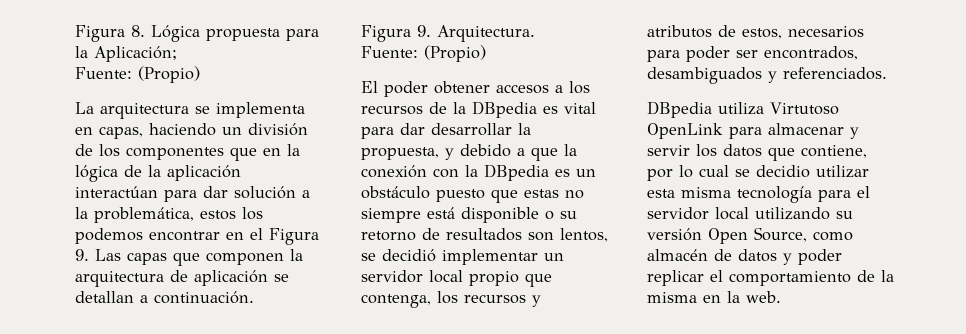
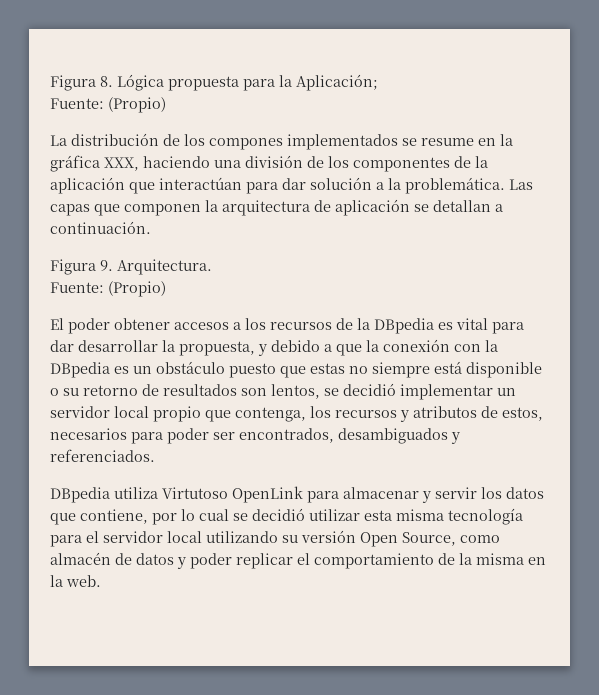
[100,102,305,119] [75,123,308,139] [75,144,300,161] [75,165,118,182] arquitectura se implementa en capas, haciendo un división de los componentes que en la lógica -> [71,133,513,150] [50,155,450,172] distribución de los compones implementados se resume en la gráfica XXX, haciendo una división de los componentes
(241, 173) none -> [129,182,155,194] que
[94,207,263,223] [75,228,319,245] [75,249,89,261] problemática, estos los podemos encontrar en el Figura 9. -> [405,177,505,194] problemática.
[756,165,810,178] decidio -> [252,508,305,521] decidió

